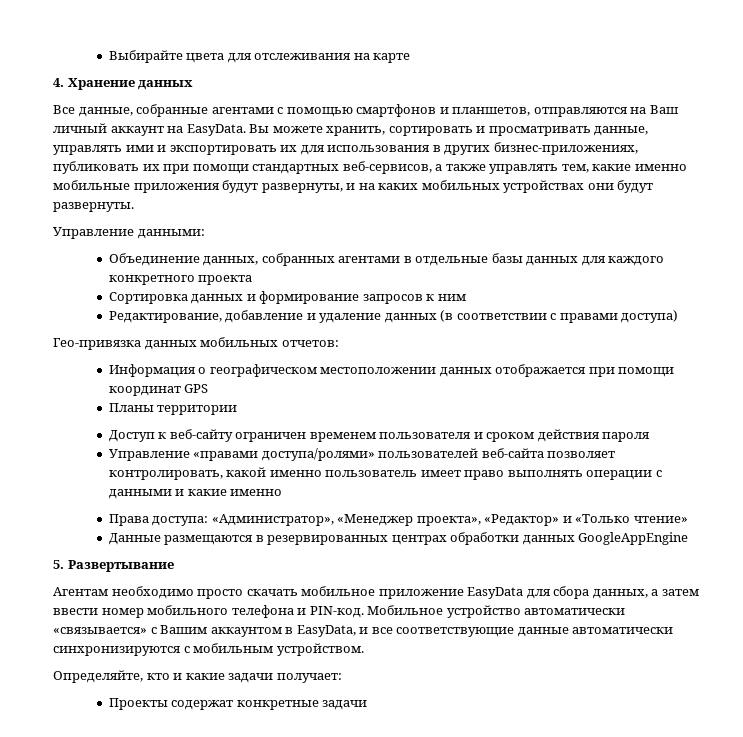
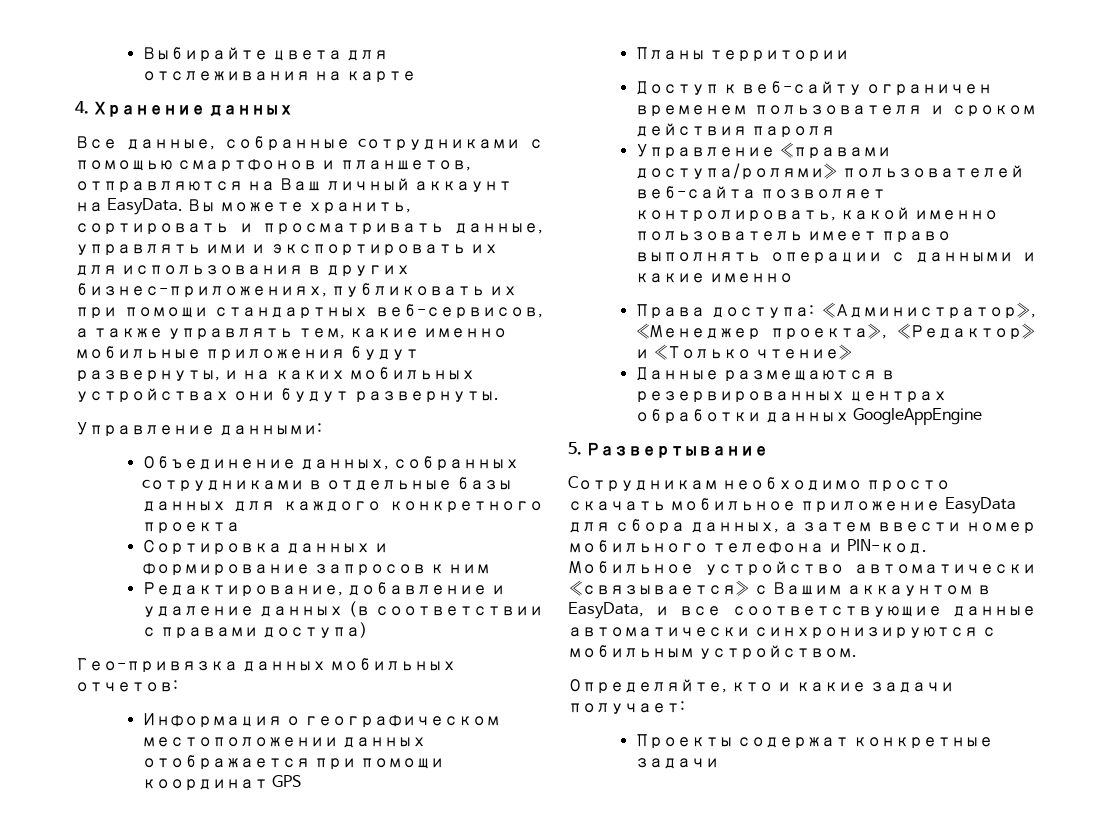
[211,107,274,114] агентами -> [358,138,521,151] cотрудниками
[338,256,401,263] агентами -> [141,479,304,492] cотрудниками
[53,587,108,596] Агентам -> [568,476,718,492] Cотрудникам

